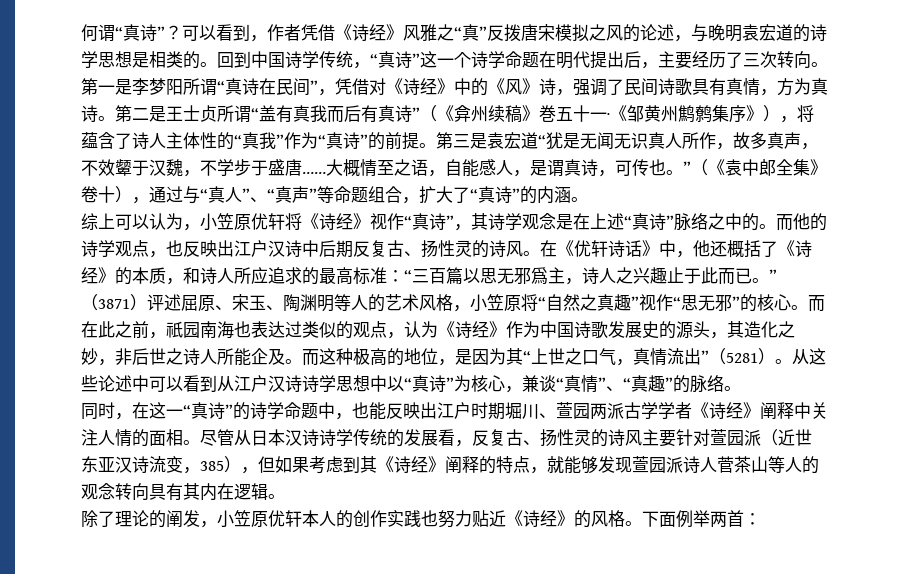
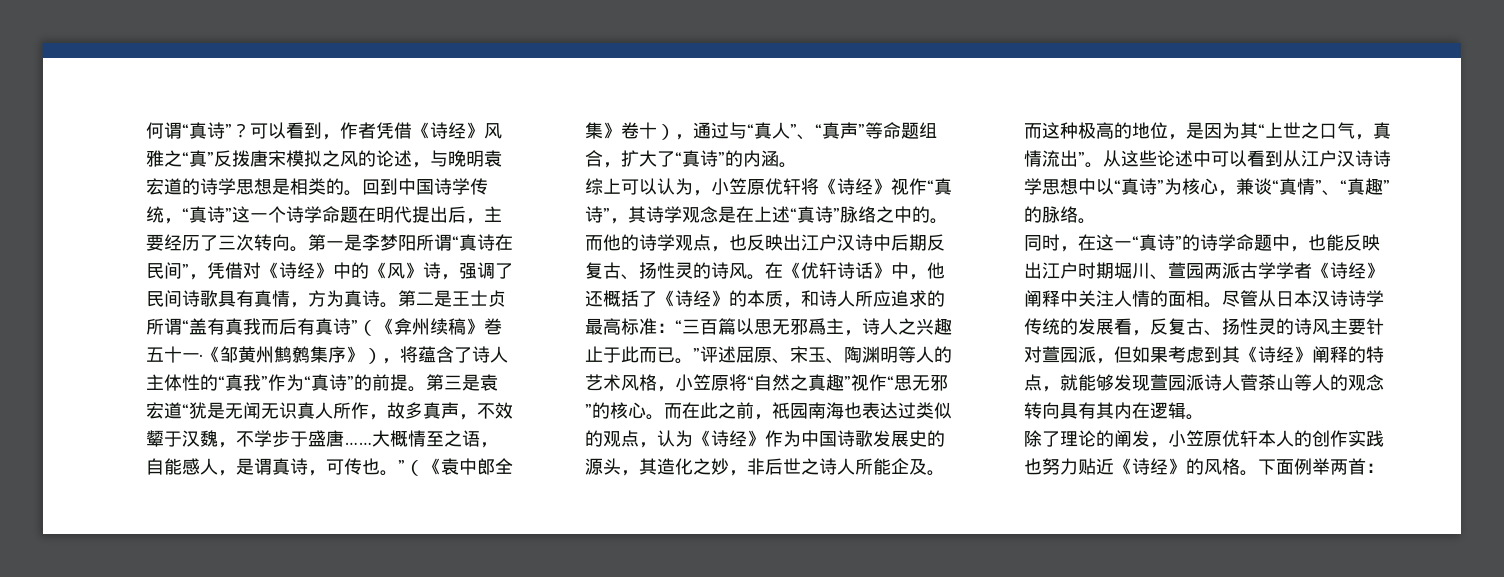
[80,294,147,311] （3871） -> (701, 354) none
[708,348,775,365] （5281） -> (1086, 158) none
[760,429,812,446] [80,456,241,474] （近世东亚汉诗流变，385） -> (1097, 354) none

